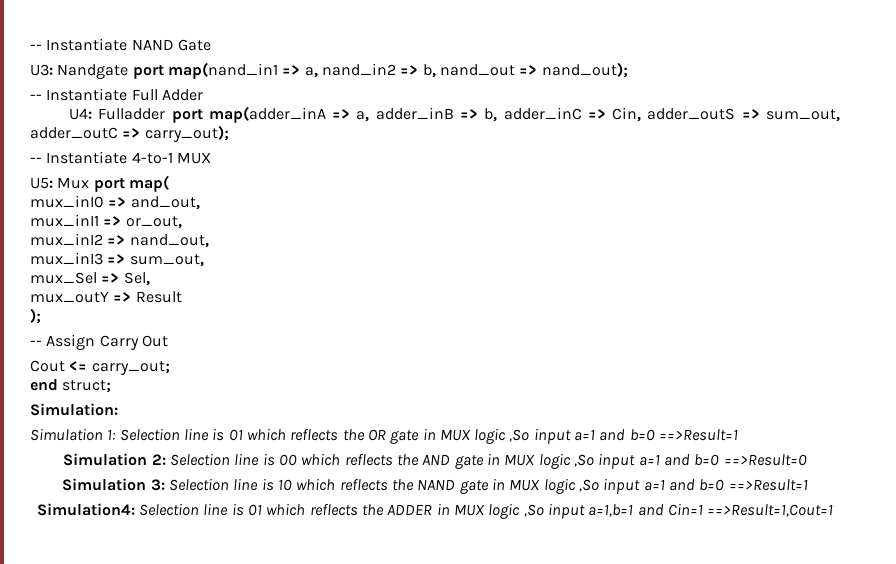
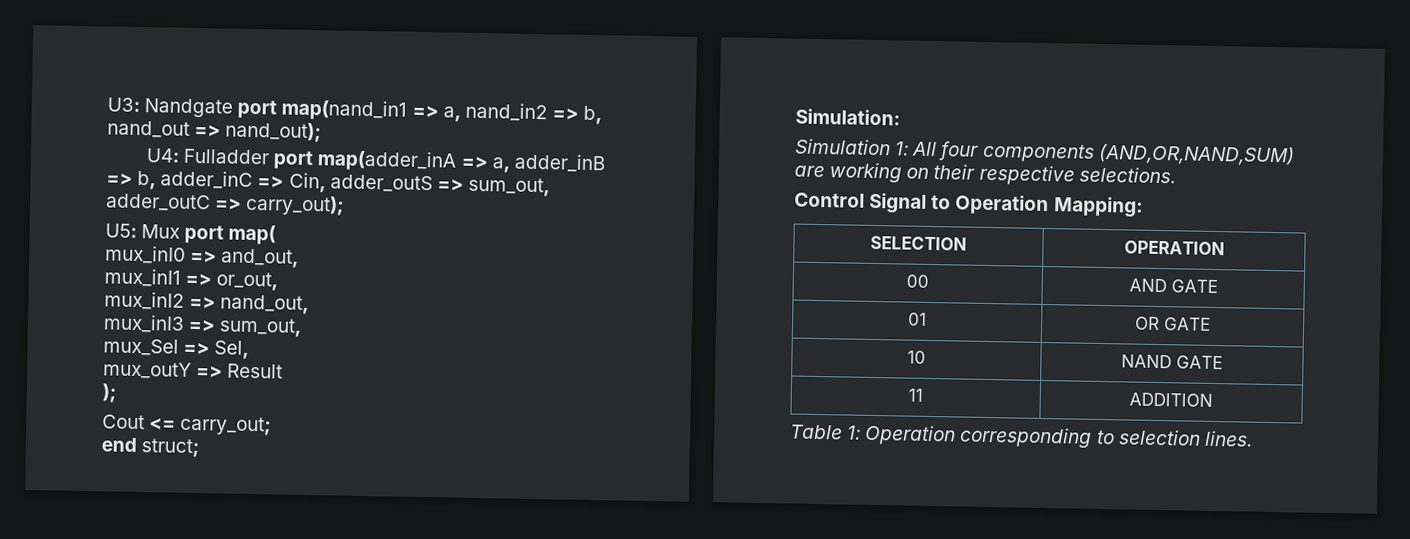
[30,38,211,51] -- Instantiate NAND Gate // -> (107, 105) none
[30,88,203,101] // -- Instantiate Full Adder -> (323, 132) none
[30,151,211,164] // -- Instantiate 4-to-1 MUX -> (346, 205) none
[30,334,168,350] // -- Assign Carry Out -> (117, 393) none
[119,428,739,444] [63,453,807,469] [62,478,808,494] [36,503,834,519] Selection line is 01 which reflects the OR gate in MUX logic ,So input a=1 and b=0 ==>Result=1 // Simulation 2: Selection line is 00 which reflects the AND gate in MUX logic ,So input a=1 and b=0 ==>Result=0 // Simulation 3: Selection line is 10 which reflects the NAND gate in MUX logic ,So input a=1 and b=0 ==>Result=1 // Simulation4: Selection line is 01 which reflects the ADDER in MUX logic ,So input a=1,b=1 and Cin=1 ==>Result=1,Cout=1 -> [912,141,1295,167] [794,162,1176,186] [794,192,1143,218] [870,235,967,251] [1123,240,1225,256] [906,274,929,288] [1128,278,1218,294] [908,312,927,326] [1135,316,1211,331] [907,350,926,364] [1121,354,1223,370] [908,388,923,402] [1129,392,1213,407] [790,424,1253,448] All four components (AND,OR,NAND,SUM) are working on their respective selections. // Control Signal to Operation Mapping: // SELECTION | OPERATION // 00 | AND GATE // 01 | OR GATE // 10 | NAND GATE // 11 | ADDITION // Table 1: Operation corresponding to selection lines.

